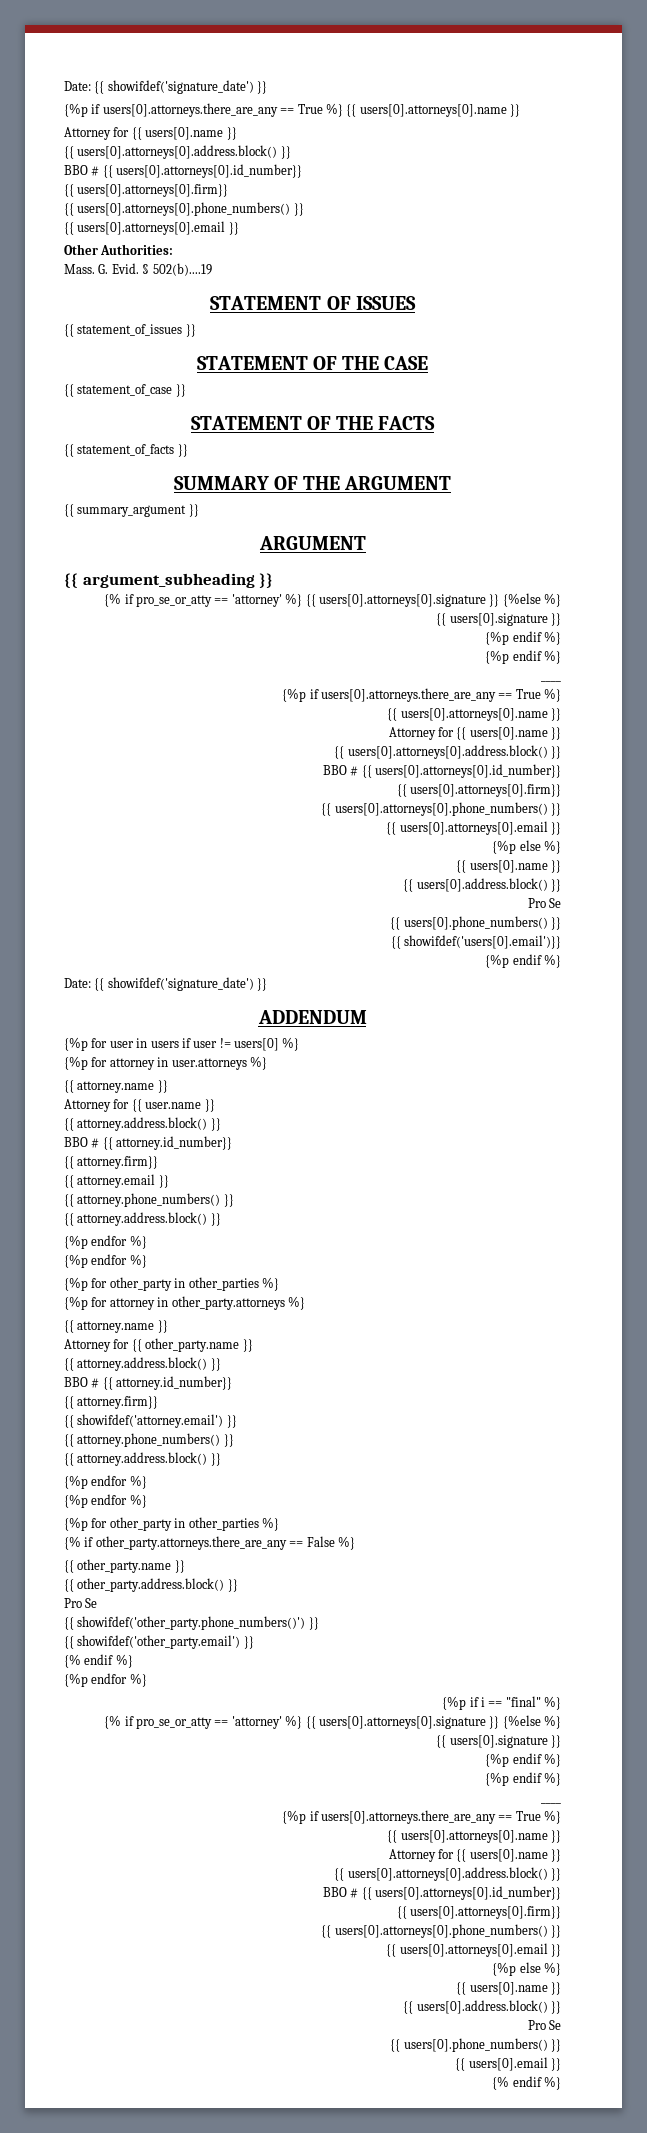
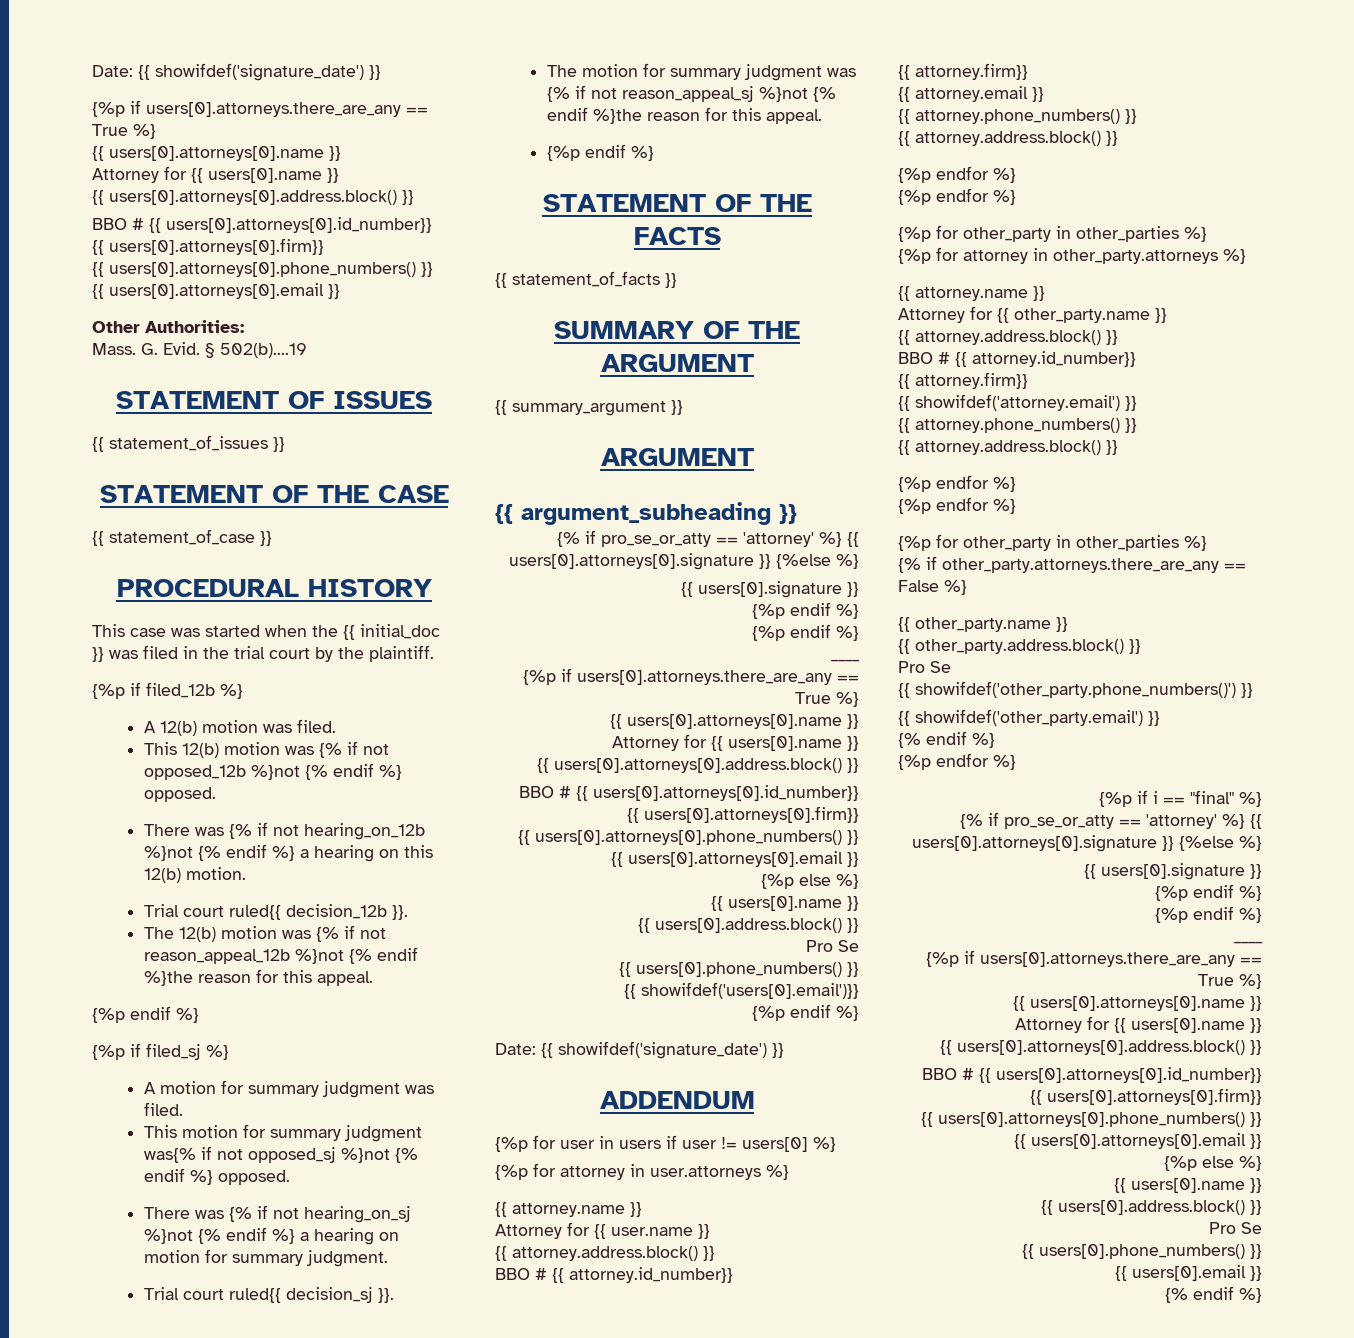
(343, 110) none -> (156, 131) //
(186, 390) none -> [116,579,432,597] [92,624,440,640] [92,645,434,662] [92,682,243,699] [143,719,336,736] [143,741,389,758] [143,763,402,780] [143,787,216,802] [143,822,425,840] [143,844,433,862] [143,867,246,883] [143,904,408,920] [143,925,386,942] [143,947,418,964] [143,969,373,986] [92,1006,199,1023] [92,1043,229,1060] [143,1080,434,1098] [143,1102,183,1116] [143,1124,422,1142] [143,1146,418,1163] [143,1168,290,1185] [143,1205,411,1223] [143,1227,399,1245] [143,1249,388,1267] [143,1287,394,1303] [546,63,856,81] [546,85,836,102] [546,107,822,124] [546,144,654,161] // PROCEDURAL HISTORY // This case was started when the {{ initial_doc }} was filed in the trial court by the plaintiff. // {%p if filed_12b %} // A 12(b) motion was filed. // This 12(b) motion was {% if not opposed_12b %}not {% endif %} opposed. // There was {% if not hearing_on_12b %}not {% endif %} a hearing on this 12(b) motion. // Trial court ruled{{ decision_12b }}. // The 12(b) motion was {% if not reason_appeal_12b %}not {% endif %}the reason for this appeal. // {%p endif %} // {%p if filed_sj %} // A motion for summary judgment was filed. // This motion for summary judgment was{% if not opposed_sj %}not {% endif %} opposed. // There was {% if not hearing_on_sj %}not {% endif %} a hearing on motion for summary judgment. // Trial court ruled{{ decision_sj }}. // The motion for summary judgment was {% if not reason_appeal_sj %}not {% endif %}the reason for this appeal. // {%p endif %}

